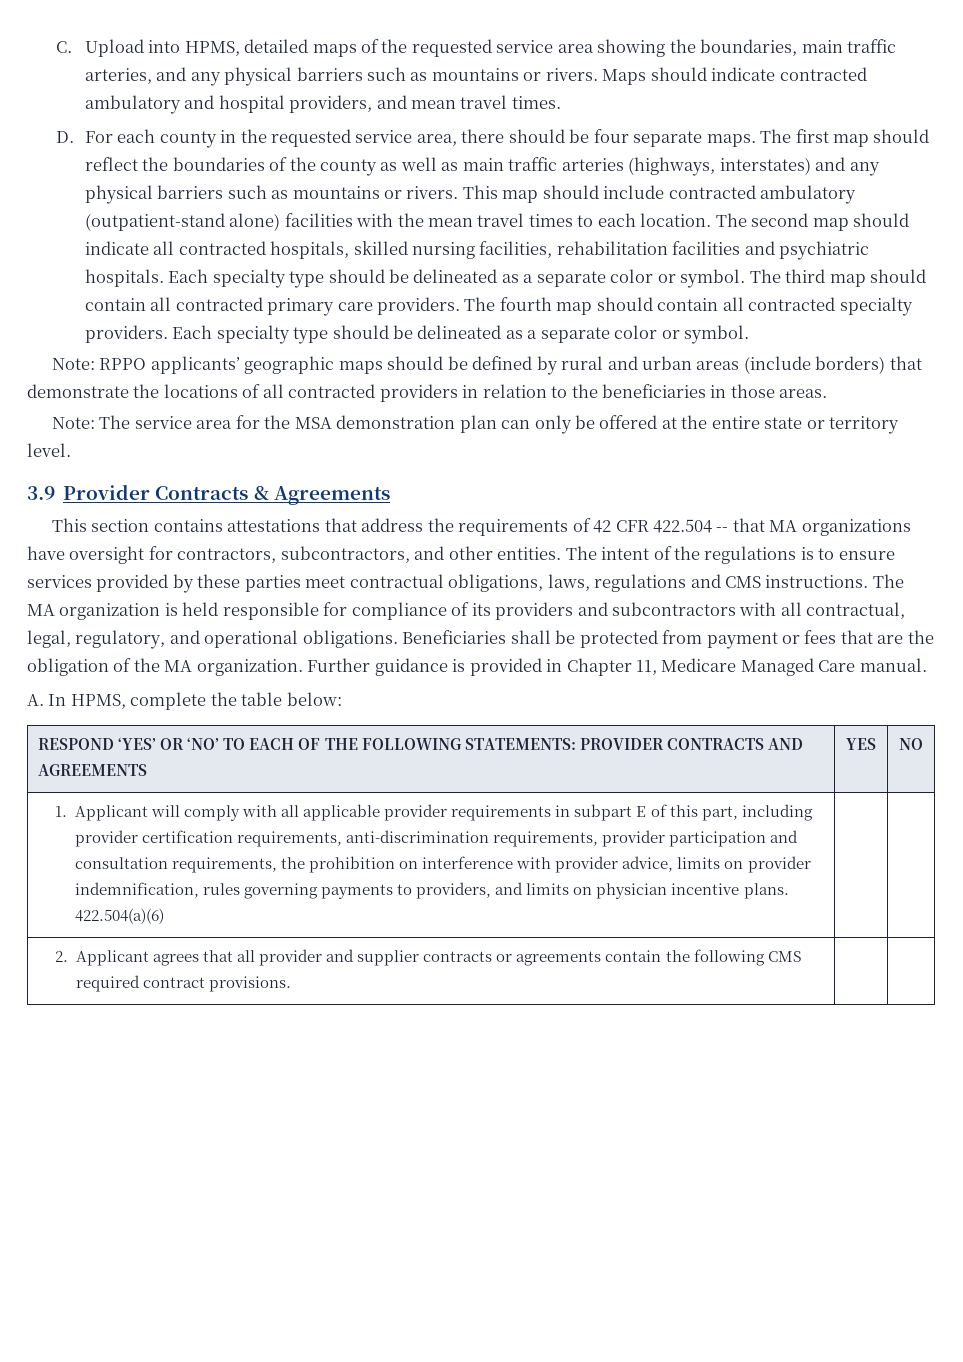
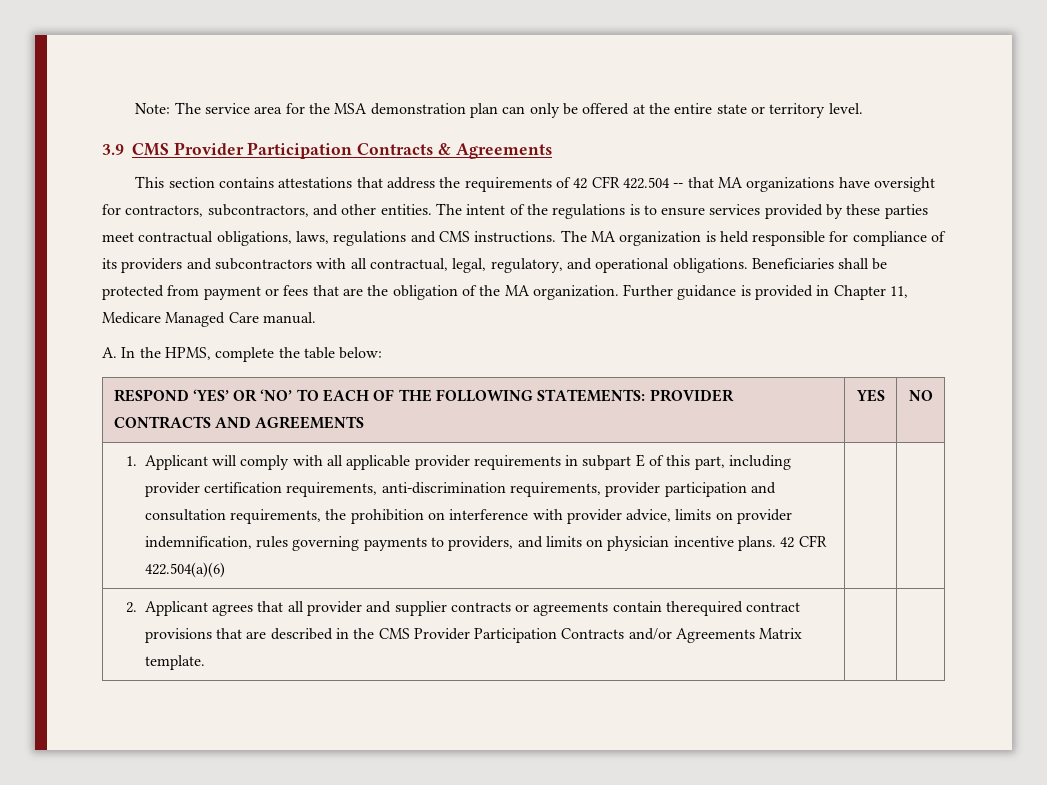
[55,39,897,57] [84,67,867,86] [84,95,561,114] [55,129,930,148] [84,157,880,176] [84,185,857,204] [84,213,910,231] [84,241,870,260] [84,269,927,288] [84,297,913,316] [84,325,750,344] [51,356,922,375] [27,384,828,402] C. Upload into HPMS, detailed maps of the requested service area showing the boundaries, main traffic arteries, and any physical barriers such as mountains or rivers. Maps should indicate contracted ambulatory and hospital providers, and mean travel times. // D. For each county in the requested service area, there should be four separate maps. The first map should reflect the boundaries of the county as well as main traffic arteries (highways, interstates) and any physical barriers such as mountains or rivers. This map should include contracted ambulatory (outpatient-stand alone) facilities with the mean travel times to each location. The second map should indicate all contracted hospitals, skilled nursing facilities, rehabilitation facilities and psychiatric hospitals. Each specialty type should be delineated as a separate color or symbol. The third map should contain all contracted primary care providers. The fourth map should contain all contracted specialty providers. Each specialty type should be delineated as a separate color or symbol. // Note: RPPO applicants’ geographic maps should be defined by rural and urban areas (include borders) that demonstrate the locations of all contracted providers in relation to the beneficiaries in those areas. // -> (135, 108) none
[63,484,151,500] Provider -> [132,142,353,159] CMS Provider Participation
(67, 700) none -> [139,347,161,358] the
(789, 891) none -> [780,535,827,548] 42 CFR
[665,949,802,966] [75,975,292,992] the following CMS required contract provisions. -> [666,601,801,616] [144,628,803,643] [144,655,205,670] therequired contract provisions that are described in the CMS Provider Participation Contracts and/or Agreements Matrix template.

